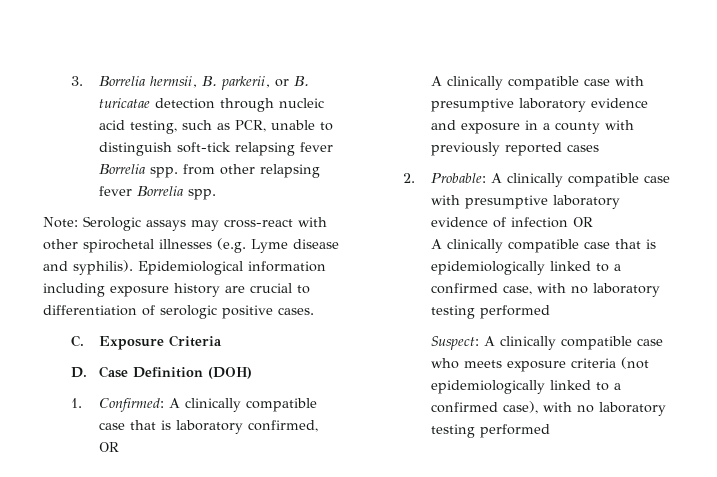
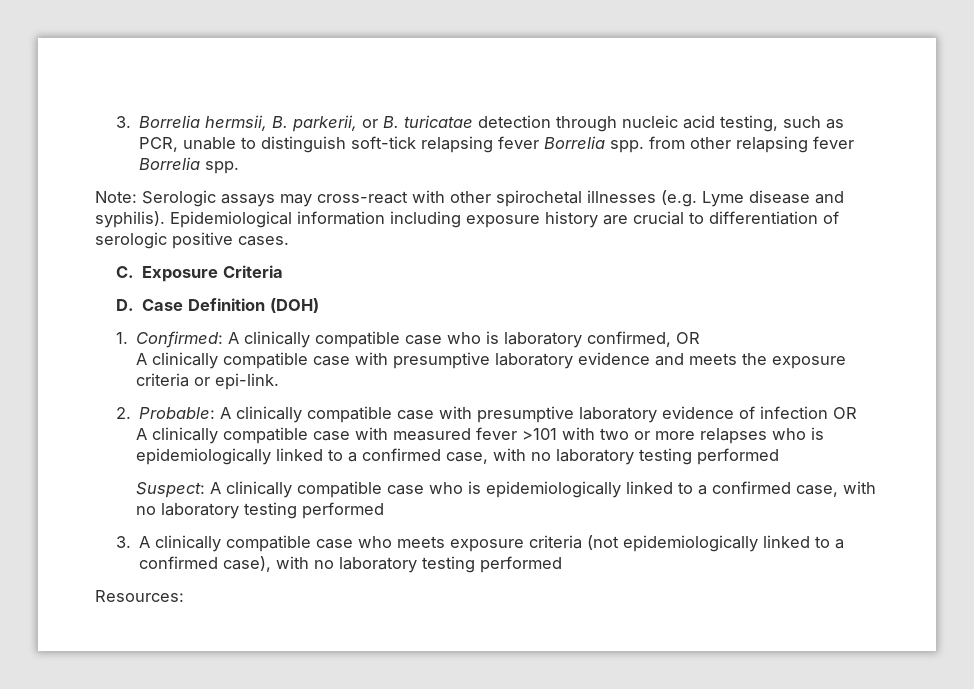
[129,420,156,430] that -> [447,332,482,344] who
[460,120,634,134] [430,142,599,156] exposure in a county with previously reported cases -> [689,353,847,369] [136,373,280,390] meets the exposure criteria or epi-link.
[614,239,641,249] that -> [355,427,807,444] with measured fever >101 with two or more relapses who
(459, 363) none -> [468,481,877,498] [136,502,385,519] [115,535,392,552] is epidemiologically linked to a confirmed case, with no laboratory testing performed // 3. A clinically compatible case who
(550, 431) none -> [95,590,184,602] // Resources:

